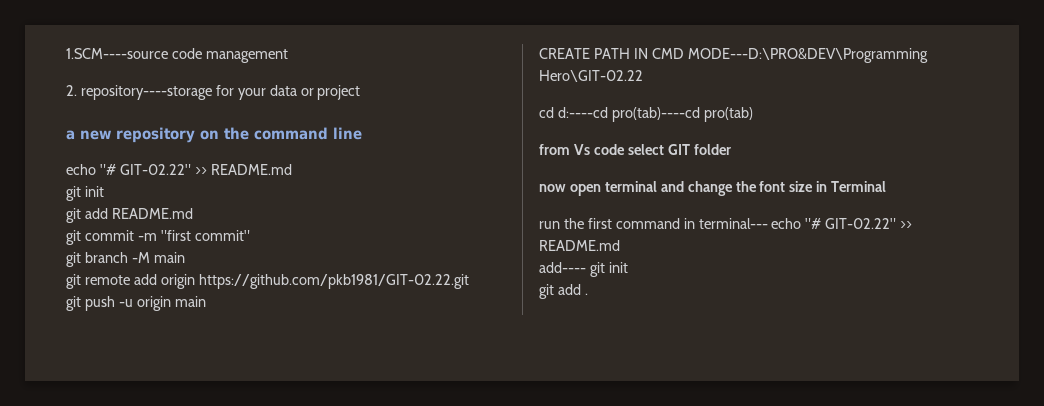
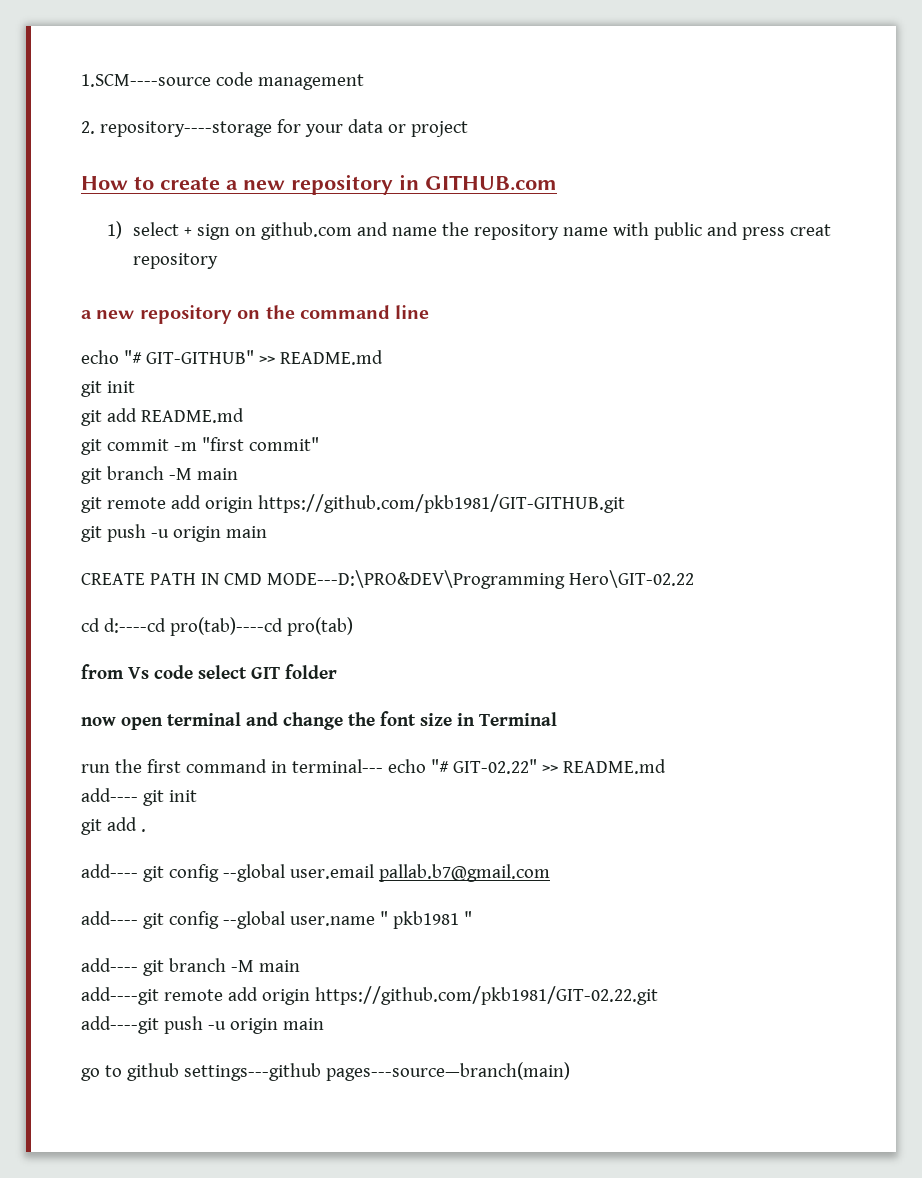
(361, 92) none -> [81,174,557,195] [106,221,831,240] [132,253,218,269] // How to create a new repository in GITHUB.com // 1) select + sign on github.com and name the repository name with public and press creat repository
[119,164,191,175] GIT-02.22" -> [145,350,254,364] GIT-GITHUB"
[198,274,469,289] https://github.com/pkb1981/GIT-02.22.git -> [257,494,625,513] https://github.com/pkb1981/GIT-GITHUB.git
(588, 294) none -> [81,864,550,882] [81,911,472,929] [81,958,300,976] [81,986,658,1005] [81,1016,324,1034] [81,1062,570,1081] // add---- git config --global user.email pallab.b7@gmail.com // add---- git config --global user.name " pkb1981 " // add---- git branch -M main // add----git remote add origin https://github.com/pkb1981/GIT-02.22.git // add----git push -u origin main // go to github settings---github pages---source—branch(main)

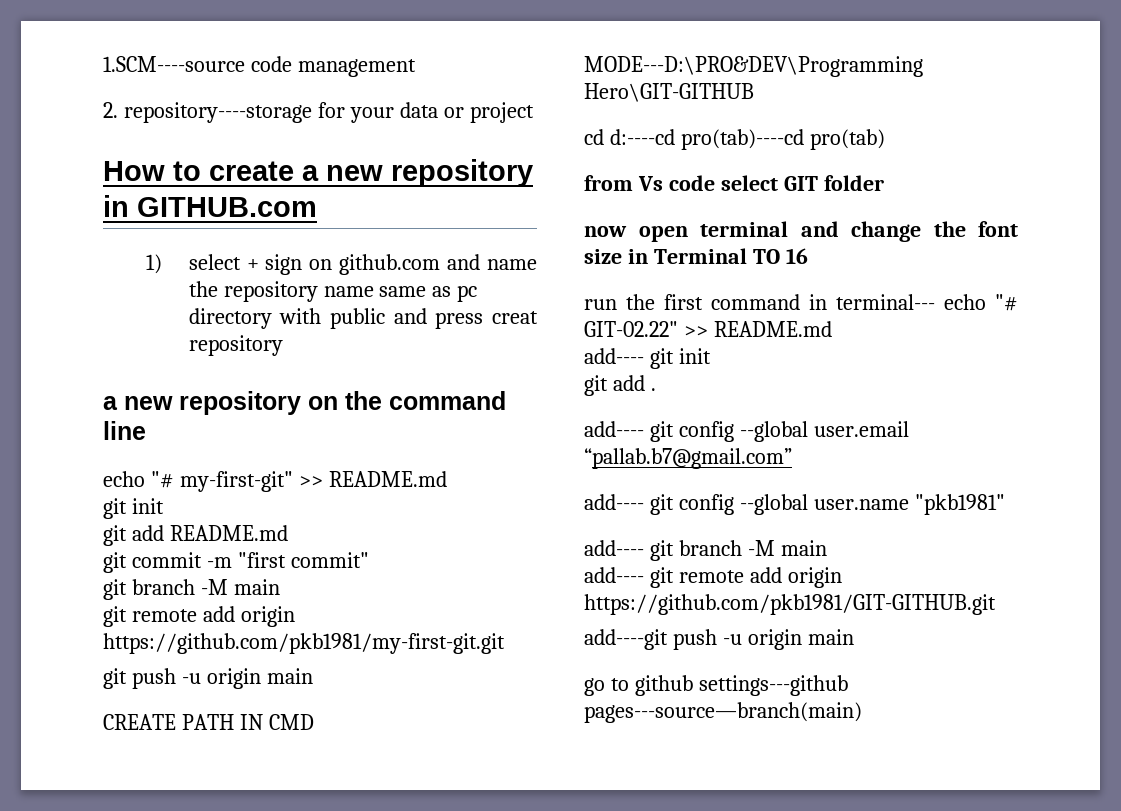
(608, 231) none -> [379,285,478,302] [188,308,272,329] same as pc directory
[145,350,254,364] GIT-GITHUB" -> [179,471,293,492] my-first-git"
[257,494,625,513] https://github.com/pkb1981/GIT-GITHUB.git -> [103,633,505,654] https://github.com/pkb1981/my-first-git.git
[568,570,694,588] Hero\GIT-02.22 -> [584,83,754,102] Hero\GIT-GITHUB
(557, 719) none -> [752,248,808,264] TO 16
[378,864,550,882] pallab.b7@gmail.com -> [584,448,792,469] “pallab.b7@gmail.com”
[379,911,472,929] " pkb1981 " -> [914,494,1005,515] "pkb1981"
[81,986,658,1005] add----git remote add origin https://github.com/pkb1981/GIT-02.22.git -> [584,567,842,588] [584,594,996,615] add---- git remote add origin https://github.com/pkb1981/GIT-GITHUB.git

